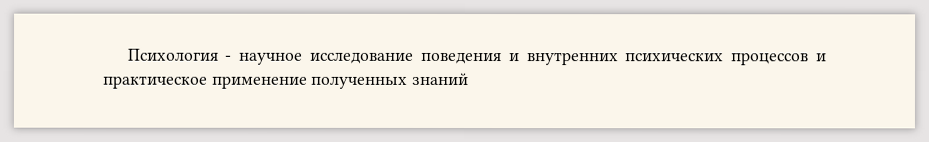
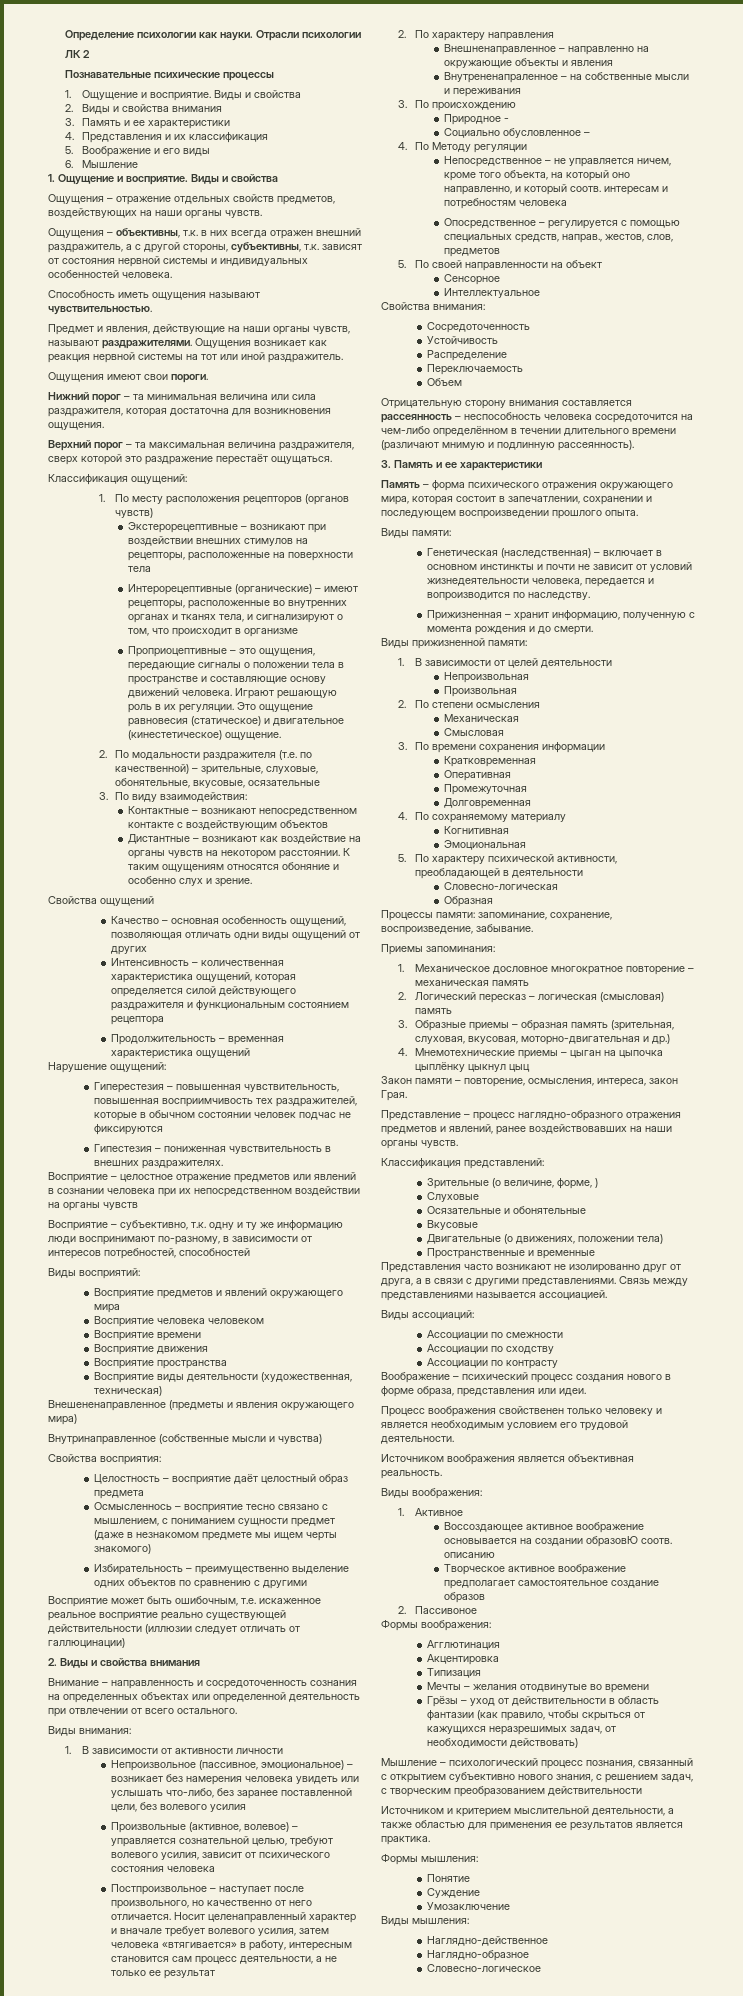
[127,48,827,66] [102,72,469,89] Психология - научное исследование поведения и внутренних психических процессов и практическое применение полученных знаний -> [64,30,361,41] [64,50,90,58] [64,70,274,81] [64,90,301,101] [64,104,222,114] [64,118,230,129] [64,132,268,143] [64,146,210,157] [64,160,138,168] [48,174,278,185] [48,194,335,205] [48,208,262,219] [48,228,361,239] [48,242,362,253] [48,256,308,267] [48,270,172,278] [48,290,260,300] [48,306,152,315] [48,324,350,335] [48,338,327,349] [48,352,343,363] [48,372,208,383] [48,392,316,403] [48,408,331,417] [48,422,104,430] [48,440,354,451] [48,454,332,465] [48,474,187,485] [98,494,350,505] [115,508,154,518] [127,522,326,533] [127,536,308,546] [127,552,353,561] [127,566,151,572] [127,584,358,595] [127,600,347,609] [127,614,343,623] [127,628,298,637] [127,646,315,657] [127,662,344,671] [127,676,326,685] [127,688,337,699] [127,702,313,713] [127,716,344,727] [127,730,281,740] [98,750,313,761] [115,764,319,775] [115,778,321,788] [98,792,248,802] [127,806,357,817] [127,820,328,830] [127,834,361,844] [127,848,350,859] [127,862,339,872] [127,876,252,887] [48,896,154,906] [110,916,346,926] [110,930,360,940] [110,946,147,955] [110,958,284,966] [110,972,296,983] [110,986,296,997] [110,1000,349,1011] [110,1016,164,1025] [110,1034,284,1045] [110,1048,250,1059] [48,1062,166,1073] [93,1082,339,1093] [93,1096,357,1107] [93,1110,351,1121] [93,1124,163,1135] [93,1144,331,1154] [93,1160,223,1169] [48,1172,356,1183] [48,1186,360,1197] [48,1202,138,1211] [48,1220,343,1231] [48,1236,312,1245] [48,1248,250,1259] [48,1268,140,1279] [93,1288,343,1299] [93,1304,120,1313] [93,1316,264,1327] [93,1330,201,1341] [93,1344,208,1355] [93,1358,227,1369] [93,1372,352,1383] [93,1386,162,1396] [48,1400,354,1411] [48,1414,77,1425] [48,1434,322,1445] [48,1454,161,1465] [93,1474,348,1485] [93,1490,144,1499] [93,1502,328,1513] [93,1518,335,1527] [93,1530,337,1541] [93,1544,151,1554] [93,1564,349,1575] [93,1578,307,1589] [48,1596,321,1607] [48,1610,286,1621] [48,1624,300,1634] [48,1638,125,1648] [48,1658,200,1668] [48,1678,357,1689] [48,1692,360,1703] [48,1708,237,1717] [48,1726,131,1736] [64,1746,283,1754] [110,1760,353,1771] [110,1774,359,1785] [110,1788,352,1799] [110,1802,246,1812] [110,1822,298,1833] [110,1836,333,1847] [110,1852,330,1860] [110,1866,215,1872] [110,1884,304,1895] [110,1900,312,1909] [110,1912,356,1923] [110,1926,329,1937] [110,1940,352,1951] [110,1956,337,1965] [110,1970,215,1979] [397,30,554,41] [443,44,649,55] [443,58,613,69] [443,72,689,83] [443,88,521,97] [397,100,516,111] [443,114,509,125] [443,128,590,138] [397,142,527,153] [443,156,671,167] [443,170,630,181] [443,184,668,195] [443,198,567,209] [443,218,680,229] [443,234,673,243] [443,248,500,257] [397,260,602,271] [443,274,500,285] [443,288,540,298] [381,302,485,310] [426,322,530,333] [426,336,498,344] [426,350,507,361] [426,364,523,375] [426,378,462,386] [381,398,632,409] [381,412,693,423] [381,426,676,437] [381,440,634,451] [381,460,542,471] [381,480,673,491] [381,496,652,505] [381,510,638,519] [381,528,451,538] [426,548,662,558] [426,562,692,572] [426,578,654,587] [426,592,590,601] [426,610,695,621] [426,626,593,635] [381,638,527,649] [397,658,612,668] [443,672,529,683] [443,686,517,697] [397,700,540,708] [443,714,519,722] [443,728,504,736] [397,742,605,753] [443,756,536,767] [443,770,511,781] [443,784,527,795] [443,798,531,809] [397,812,566,823] [443,826,509,834] [443,840,526,850] [397,854,617,865] [414,868,583,879] [443,882,558,890] [443,896,493,907] [381,910,612,921] [381,924,533,935] [381,944,495,955] [397,964,694,975] [414,980,529,986] [397,992,664,1003] [414,1008,452,1014] [397,1020,674,1031] [414,1034,670,1045] [397,1048,663,1059] [414,1062,530,1072] [381,1076,678,1087] [381,1090,407,1101] [381,1110,681,1121] [381,1124,672,1135] [381,1140,458,1149] [381,1158,544,1169] [426,1178,598,1189] [426,1192,479,1202] [426,1206,586,1214] [426,1220,478,1230] [426,1234,663,1244] [426,1248,595,1259] [381,1262,681,1273] [381,1276,688,1287] [381,1290,607,1301] [381,1310,474,1320] [426,1330,563,1340] [426,1344,554,1354] [426,1358,558,1369] [381,1372,671,1383] [381,1386,586,1397] [381,1406,662,1417] [381,1420,628,1431] [381,1436,454,1444] [381,1454,634,1465] [381,1470,442,1479] [381,1488,482,1499] [397,1508,463,1516] [443,1522,644,1533] [443,1536,672,1547] [443,1552,495,1558] [443,1564,626,1575] [443,1580,659,1589] [443,1592,485,1603] [397,1606,477,1614] [381,1620,491,1631] [426,1640,500,1650] [426,1654,499,1665] [426,1668,481,1678] [426,1682,649,1693] [426,1696,659,1707] [426,1710,645,1721] [426,1726,616,1735] [426,1738,578,1748] [381,1758,693,1769] [381,1772,693,1783] [381,1786,642,1797] [381,1806,674,1817] [381,1820,683,1831] [381,1836,430,1845] [381,1854,478,1865] [426,1874,470,1882] [426,1888,480,1898] [426,1902,510,1910] [381,1916,469,1926] [426,1936,548,1946] [426,1950,529,1961] [426,1964,541,1972] Определение психологии как науки. Отрасли психологии // ЛК 2 // Познавательные психические процессы // 1. Ощущение и восприятие. Виды и свойства // 2. Виды и свойства внимания // 3. Память и ее характеристики // 4. Представления и их классификация // 5. Воображение и его виды // 6. Мышление // 1. Ощущение и восприятие. Виды и свойства // Ощущения – отражение отдельных свойств предметов, воздействующих на наши органы чувств. // Ощущения – объективны, т.к. в них всегда отражен внешний раздражитель, а с другой стороны, субъективны, т.к. зависят от состояния нервной системы и индивидуальных особенностей человека. // Способность иметь ощущения называют чувствительностью. // Предмет и явления, действующие на наши органы чувств, называют раздражителями. Ощущения возникает как реакция нервной системы на тот или иной раздражитель. // Ощущения имеют свои пороги. // Нижний порог – та минимальная величина или сила раздражителя, которая достаточна для возникновения ощущения. // Верхний порог – та максимальная величина раздражителя, сверх которой это раздражение перестаёт ощущаться. // Классификация ощущений: // 1. По месту расположения рецепторов (органов чувств) // Экстерорецептивные – возникают при воздействии внешних стимулов на рецепторы, расположенные на поверхности тела // Интерорецептивные (органические) – имеют рецепторы, расположенные во внутренних органах и тканях тела, и сигнализируют о том, что происходит в организме // Проприоцептивные – это ощущения, передающие сигналы о положении тела в пространстве и составляющие основу движений человека. Играют решающую роль в их регуляции. Это ощущение равновесия (статическое) и двигательное (кинестетическое) ощущение. // 2. По модальности раздражителя (т.е. по качественной) – зрительные, слуховые, обонятельные, вкусовые, осязательные // 3. По виду взаимодействия: // Контактные – возникают непосредственном контакте с воздействующим объектов // Дистантные – возникают как воздействие на органы чувств на некотором расстоянии. К таким ощущениям относятся обоняние и особенно слух и зрение. // Свойства ощущений // Качество – основная особенность ощущений, позволяющая отличать одни виды ощущений от других // Интенсивность – количественная характеристика ощущений, которая определяется силой действующего раздражителя и функциональным состоянием рецептора // Продолжительность – временная характеристика ощущений // Нарушение ощущений: // Гиперестезия – повышенная чувствительность, повышенная восприимчивость тех раздражителей, которые в обычном состоянии человек подчас не фиксируются // Гипестезия – пониженная чувствительность в внешних раздражителях. // Восприятие – целостное отражение предметов или явлений в сознании человека при их непосредственном воздействии на органы чувств // Восприятие – субъективно, т.к. одну и ту же информацию люди воспринимают по-разному, в зависимости от интересов потребностей, способностей // Виды восприятий: // Восприятие предметов и явлений окружающего мира // Восприятие человека человеком // Восприятие времени // Восприятие движения // Восприятие пространства // Восприятие виды деятельности (художественная, техническая) // Внешененаправленное (предметы и явления окружающего мира) // Внутринаправленное (собственные мысли и чувства) // Свойства восприятия: // Целостность – восприятие даёт целостный образ предмета // Осмысленнось – восприятие тесно связано с мышлением, с пониманием сущности предмет (даже в незнакомом предмете мы ищем черты знакомого) // Избирательность – преимущественно выделение одних объектов по сравнению с другими // Восприятие может быть ошибочным, т.е. искаженное реальное восприятие реально существующей действительности (иллюзии следует отличать от галлюцинации) // 2. Виды и свойства внимания // Внимание – направленность и сосредоточенность сознания на определенных объектах или определенной деятельность при отвлечении от всего остального. // Виды внимания: // 1. В зависимости от активности личности // Непроизвольное (пассивное, эмоциональное) – возникает без намерения человека увидеть или услышать что-либо, без заранее поставленной цели, без волевого усилия // Произвольные (активное, волевое) – управляется сознательной целью, требуют волевого усилия, зависит от психического состояния человека // Постпроизвольное – наступает после произвольного, но качественно от него отличается. Носит целенаправленный характер и вначале требует волевого усилия, затем человека «втягивается» в работу, интересным становится сам процесс деятельности, а не только ее результат // 2. По характеру направления // Внешненаправленное – направленно на окружающие объекты и явления // Внутрененапраленное – на собственные мысли и переживания // 3. По происхождению // Природное - // Социально обусловленное – // 4. По Методу регуляции // Непосредственное – не управляется ничем, кроме того объекта, на который оно направленно, и который соотв. интересам и потребностям человека // Опосредственное – регулируется с помощью специальных средств, направ., жестов, слов, предметов // 5. По своей направленности на объект // Сенсорное // Интеллектуальное // Свойства внимания: // Сосредоточенность // Устойчивость // Распределение // Переключаемость // Объем // Отрицательную сторону внимания составляется рассеянность – неспособность человека сосредоточится на чем-либо определённом в течении длительного времени (различают мнимую и подлинную рассеянность). // 3. Память и ее характеристики // Память – форма психического отражения окружающего мира, которая состоит в запечатлении, сохранении и последующем воспроизведении прошлого опыта. // Виды памяти: // Генетическая (наследственная) – включает в основном инстинкты и почти не зависит от условий жизнедеятельности человека, передается и вопроизводится по наследству. // Прижизненная – хранит информацию, полученную с момента рождения и до смерти. // Виды прижизненной памяти: // 1. В зависимости от целей деятельности // Непроизвольная // Произвольная // 2. По степени осмысления // Механическая // Смысловая // 3. По времени сохранения информации // Кратковременная // Оперативная // Промежуточная // Долговременная // 4. По сохраняемому материалу // Когнитивная // Эмоциональная // 5. По характеру психической активности, преобладающей в деятельности // Словесно-логическая // Образная // Процессы памяти: запоминание, сохранение, воспроизведение, забывание. // Приемы запоминания: // 1. Механическое дословное многократное повторение – механическая память // 2. Логический пересказ – логическая (смысловая) память // 3. Образные приемы – образная память (зрительная, слуховая, вкусовая, моторно-двигательная и др.) // 4. Мнемотехнические приемы – цыган на цыпочка цыплёнку цыкнул цыц // Закон памяти – повторение, осмысления, интереса, закон Грая. // Представление – процесс наглядно-образного отражения предметов и явлений, ранее воздействовавших на наши органы чувств. // Классификация представлений: // Зрительные (о величине, форме, ) // Слуховые // Осязательные и обонятельные // Вкусовые // Двигательные (о движениях, положении тела) // Пространственные и временные // Представления часто возникают не изолированно друг от друга, а в связи с другими представлениями. Связь между представлениями называется ассоциацией. // Виды ассоциаций: // Ассоциации по смежности // Ассоциации по сходству // Ассоциации по контрасту // Воображение – психический процесс создания нового в форме образа, представления или идеи. // Процесс воображения свойственен только человеку и является необходимым условием его трудовой деятельности. // Источником воображения является объективная реальность. // Виды воображения: // 1. Активное // Воссоздающее активное воображение основывается на создании образовЮ соотв. описанию // Творческое активное воображение предполагает самостоятельное создание образов // 2. Пассивоное // Формы воображения: // Агглютинация // Акцентировка // Типизация // Мечты – желания отодвинутые во времени // Грёзы – уход от действительности в область фантазии (как правило, чтобы скрыться от кажущихся неразрешимых задач, от необходимости действовать) // Мышление – психологический процесс познания, связанный с открытием субъективно нового знания, с решением задач, с творческим преобразованием действительности // Источником и критерием мыслительной деятельности, а также областью для применения ее результатов является практика. // Формы мышления: // Понятие // Суждение // Умозаключение // Виды мышления: // Наглядно-действенное // Наглядно-образное // Словесно-логическое

